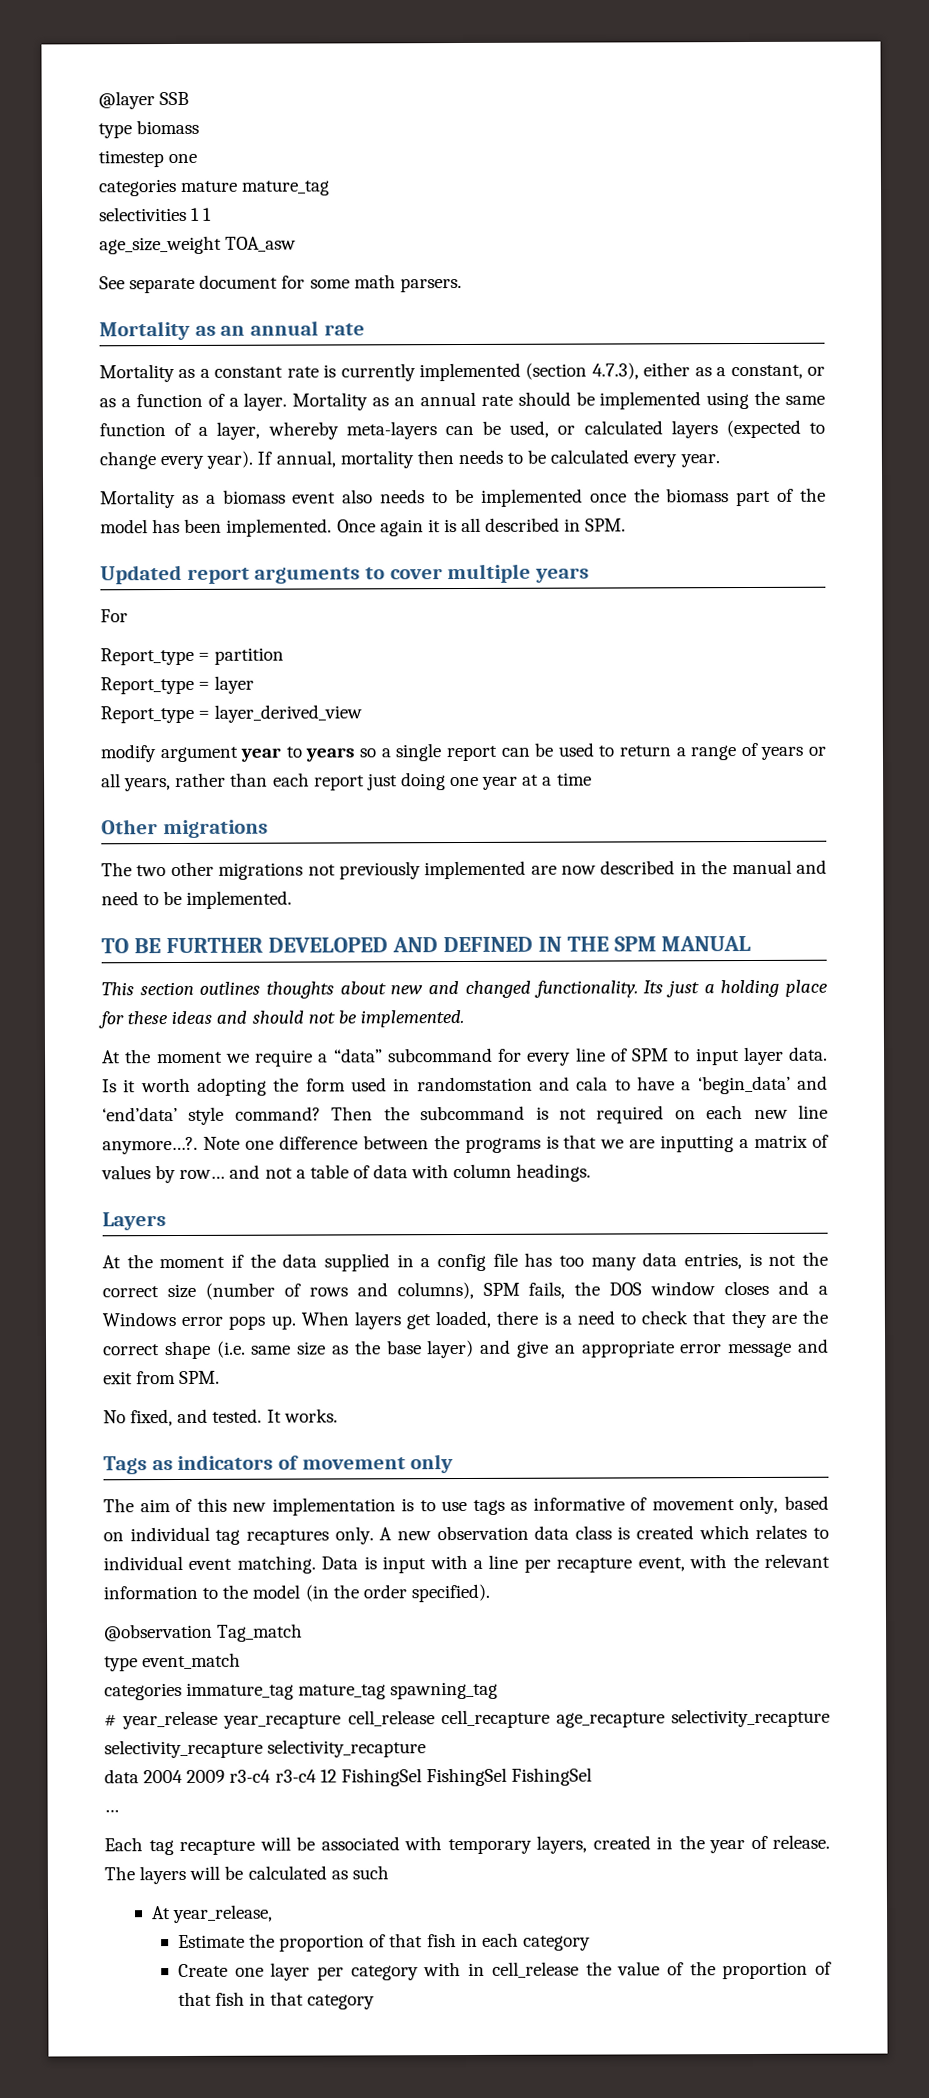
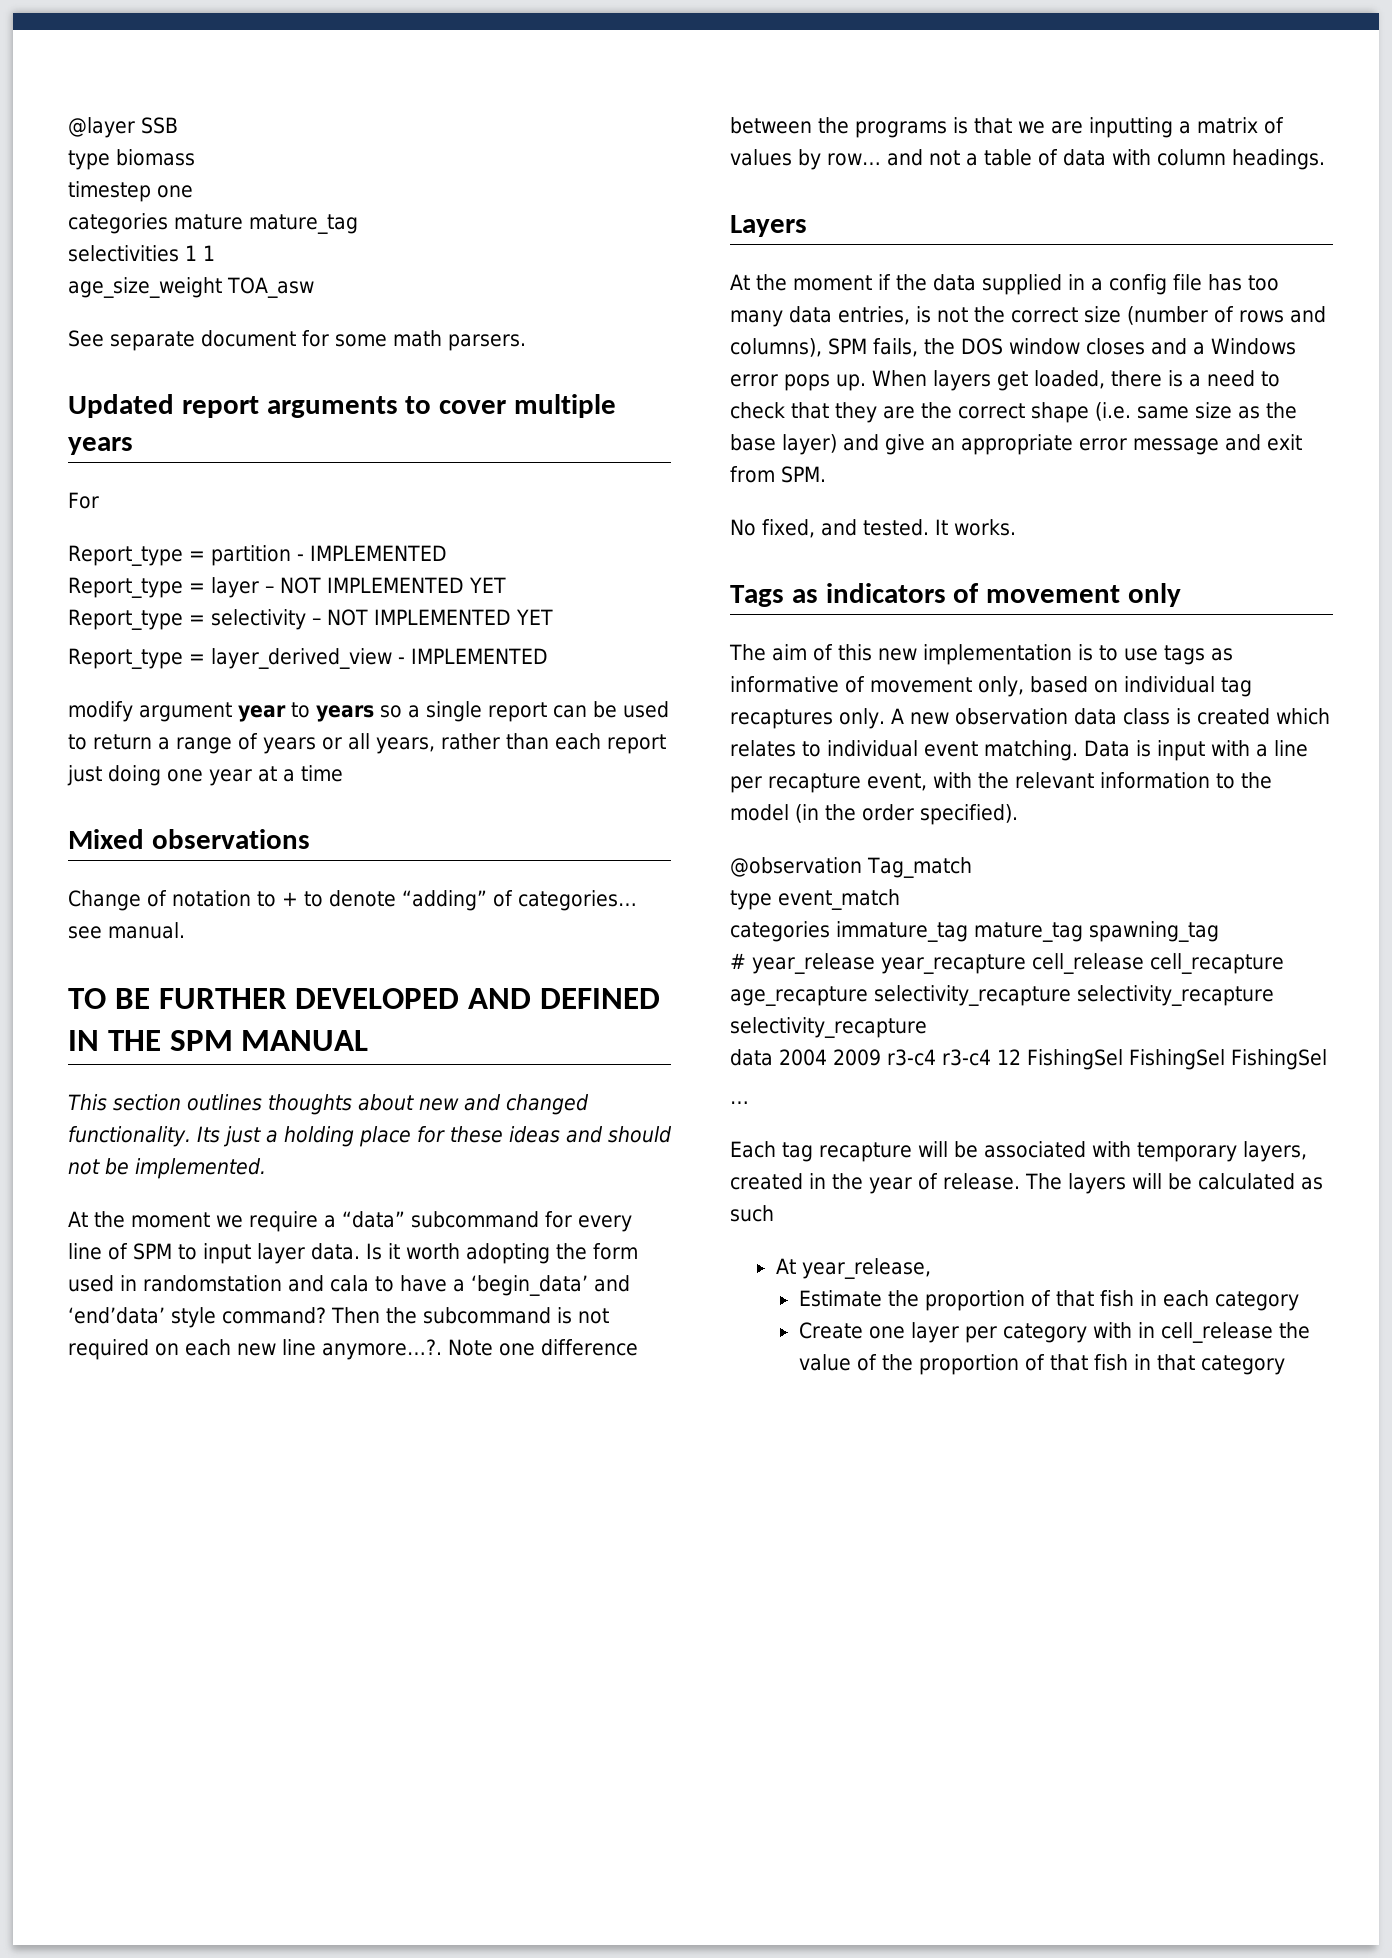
[99,320,365,341] [99,362,826,383] [99,390,825,411] [99,419,825,440] [99,449,720,470] [100,487,827,509] [100,517,627,537] // Mortality as an annual rate // Mortality as a constant rate is currently implemented (section 4.7.3), either as a constant, or as a function of a layer. Mortality as an annual rate should be implemented using the same function of a layer, whereby meta-layers can be used, or calculated layers (expected to change every year). If annual, mortality then needs to be calculated every year. // Mortality as a biomass event also needs to be implemented once the biomass part of the model has been implemented. Once again it is all described in SPM. -> (526, 342) none
(285, 656) none -> [296,545,447,561] - IMPLEMENTED
(255, 684) none -> [264,577,506,594] [68,609,553,630] – NOT IMPLEMENTED YET // Report_type = selectivity – NOT IMPLEMENTED YET
(363, 713) none -> [397,648,548,664] - IMPLEMENTED
[101,819,268,839] [101,859,827,880] [101,890,293,909] Other migrations // The two other migrations not previously implemented are now described in the manual and need to be implemented. -> [68,829,310,849] [68,890,637,911] [68,922,185,939] Mixed observations // Change of notation to + to denote “adding” of categories… see manual.

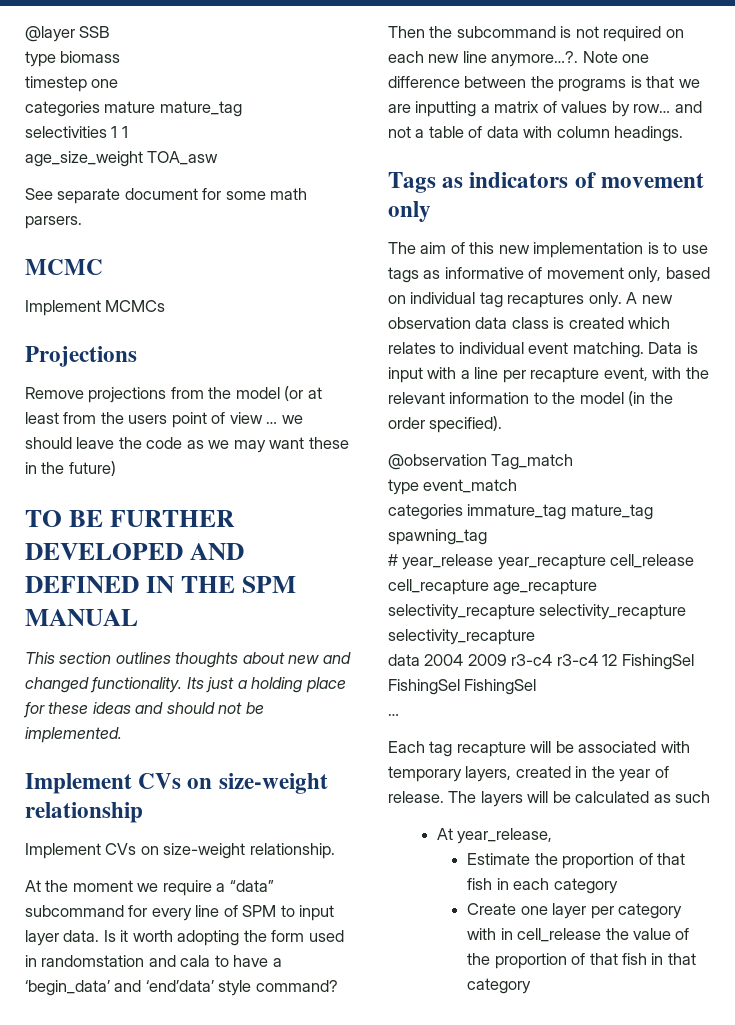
[68,394,617,418] [68,437,133,455] [68,492,99,509] [68,545,447,566] [68,577,506,598] [68,609,553,630] [68,648,548,669] [68,701,669,722] [68,733,666,754] [67,765,343,786] [68,829,310,849] [68,890,637,911] [68,922,185,939] Updated report arguments to cover multiple years // For // Report_type = partition - IMPLEMENTED // Report_type = layer – NOT IMPLEMENTED YET // Report_type = selectivity – NOT IMPLEMENTED YET // Report_type = layer_derived_view - IMPLEMENTED // modify argument year to years so a single report can be used to return a range of years or all years, rather than each report just doing one year at a time // Mixed observations // Change of notation to + to denote “adding” of categories… see manual. -> [25,259,103,275] [25,300,166,316] [25,346,137,367] [25,386,322,403] [25,412,303,428] [25,437,349,453] [25,461,116,476] MCMC // Implement MCMCs // Projections // Remove projections from the model (or at least from the users point of view … we should leave the code as we may want these in the future)
(266, 1168) none -> [25,773,328,794] [25,802,143,823] [25,843,335,859] // Implement CVs on size-weight relationship // Implement CVs on size-weight relationship.
[730,215,807,237] [730,274,1279,295] [730,306,1326,327] [730,338,1296,357] [730,370,1280,391] [730,402,1297,423] [730,434,1302,455] [730,466,826,483] [730,519,1016,538] // Layers // At the moment if the data supplied in a config file has too many data entries, is not the correct size (number of rows and columns), SPM fails, the DOS window closes and a Windows error pops up. When layers get loaded, there is a need to check that they are the correct shape (i.e. same size as the base layer) and give an appropriate error message and exit from SPM. // No fixed, and tested. It works. -> (684, 134) none

